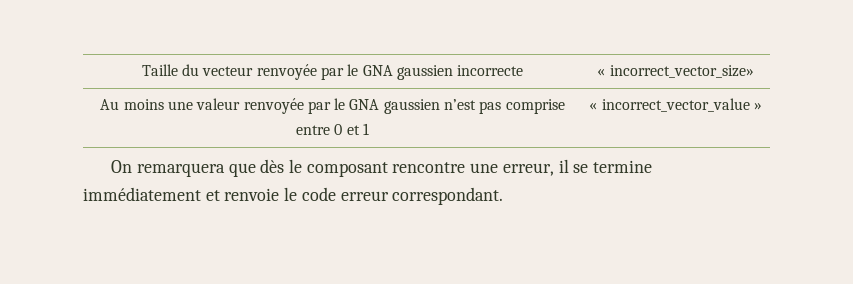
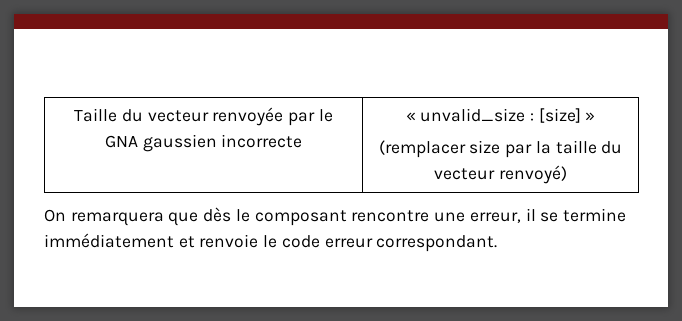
[609,65,754,78] [100,98,565,114] [296,123,369,135] [589,98,762,112] incorrect_vector_size» // Au moins une valeur renvoyée par le GNA gaussien n’est pas comprise entre 0 et 1 | « incorrect_vector_value » -> [420,108,596,123] [378,140,623,158] [434,165,567,184] unvalid_size : [size] » // (remplacer size par la taille du vecteur renvoyé)

